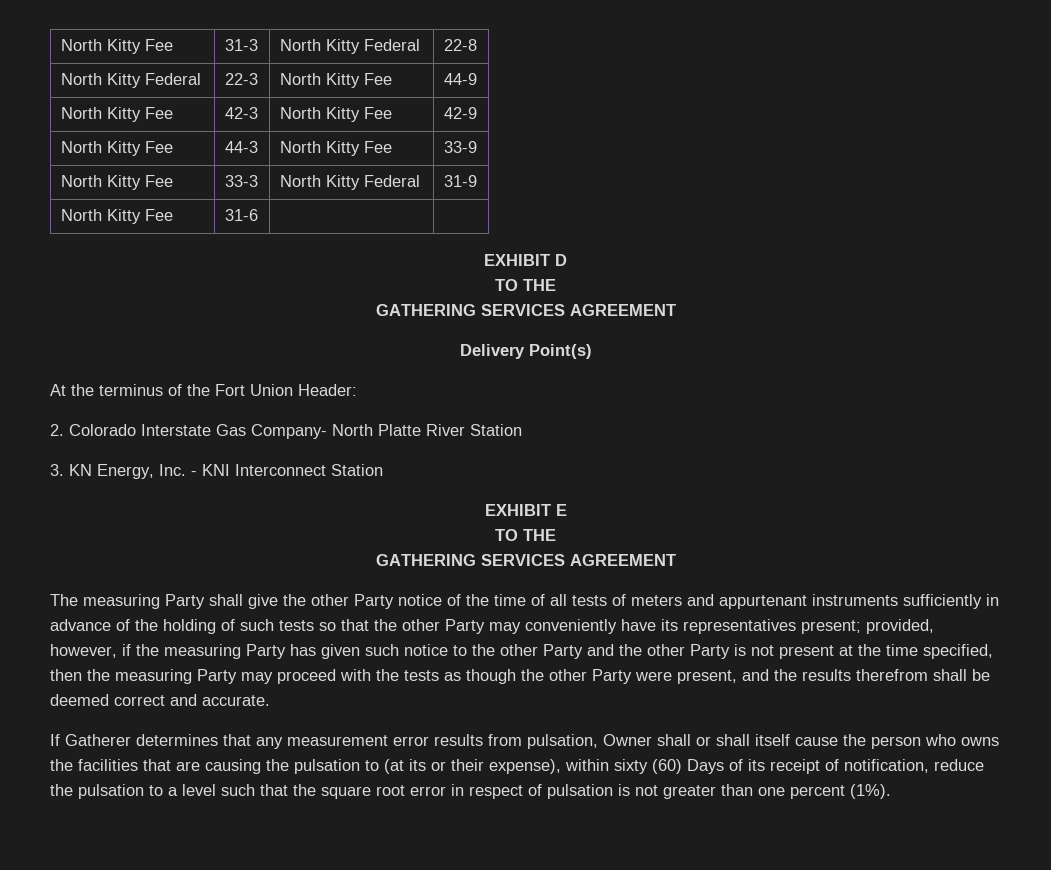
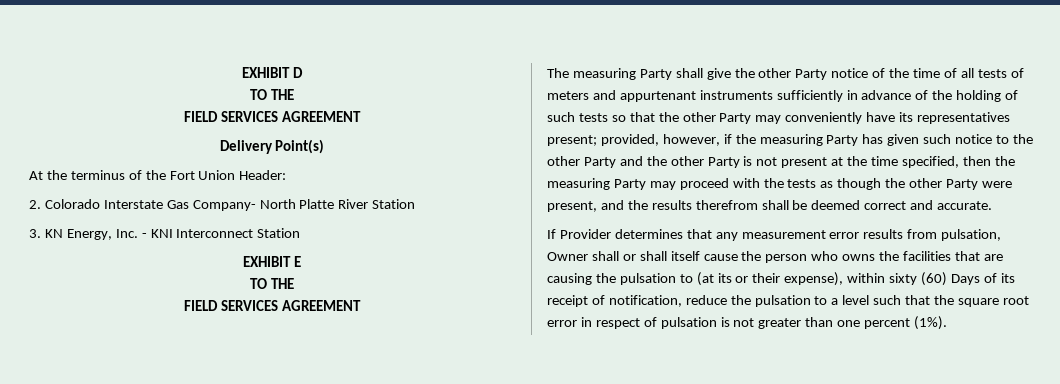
[60,39,173,54] [224,39,258,51] [279,39,420,54] [443,39,477,51] [60,73,201,88] [224,73,258,85] [279,73,392,88] [443,73,477,85] [60,107,173,122] [224,107,258,119] [279,107,392,122] [443,107,477,119] [60,141,173,156] [224,141,258,153] [279,141,392,156] [443,141,477,153] [60,175,173,190] [224,175,258,187] [279,175,420,190] [443,175,477,187] [60,209,173,224] [224,209,258,221] North Kitty Fee | 31-3 | North Kitty Federal | 22-8 // North Kitty Federal | 22-3 | North Kitty Fee | 44-9 // North Kitty Fee | 42-3 | North Kitty Fee | 42-9 // North Kitty Fee | 44-3 | North Kitty Fee | 33-9 // North Kitty Fee | 33-3 | North Kitty Federal | 31-9 // North Kitty Fee | 31-6 | | // -> (242, 72) none
[375,304,476,316] GATHERING -> [184,111,219,122] FIELD
[375,554,476,566] GATHERING -> [184,300,219,311] FIELD
[65,734,131,746] Gatherer -> [559,229,611,239] Provider

